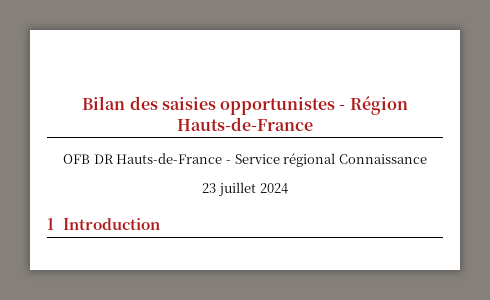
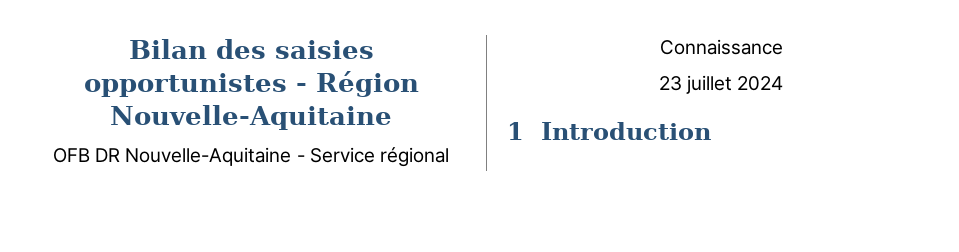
[177,117,313,131] Hauts-de-France -> [110,105,392,130] Nouvelle-Aquitaine
[116,153,223,164] Hauts-de-France -> [125,147,292,166] Nouvelle-Aquitaine

